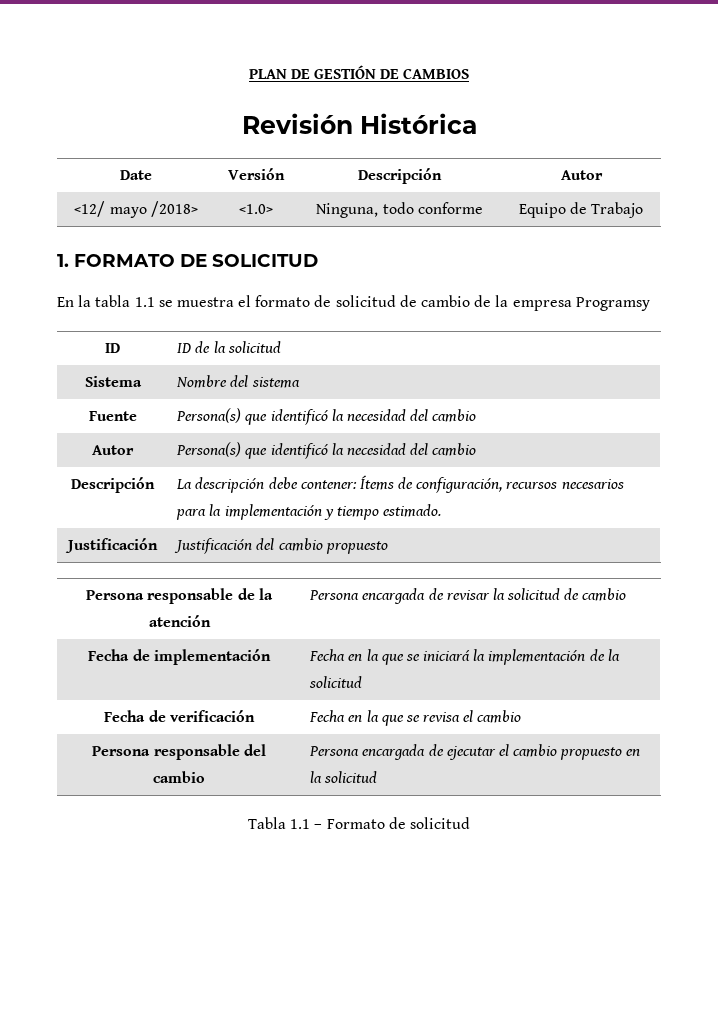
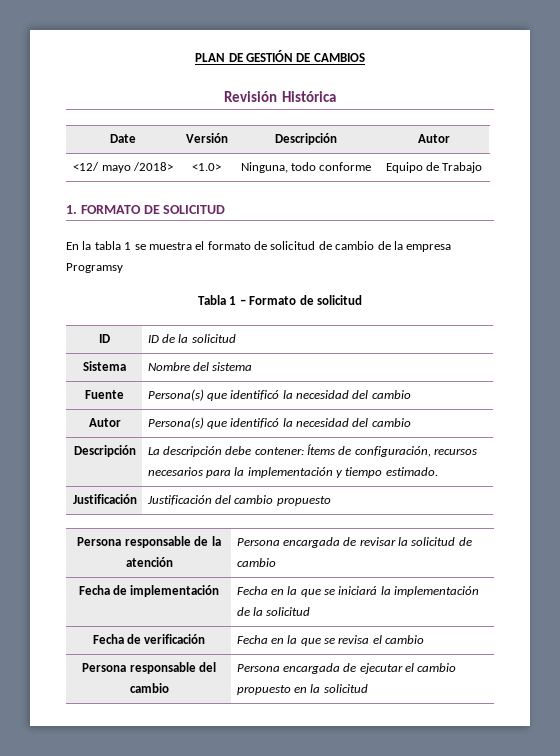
[134,297,155,307] 1.1 -> [124,242,132,250] 1
(650, 304) none -> [198,295,362,305] // Tabla 1 – Formato de solicitud
[248,817,470,829] // Tabla 1.1 – Formato de solicitud -> (368, 688) none

